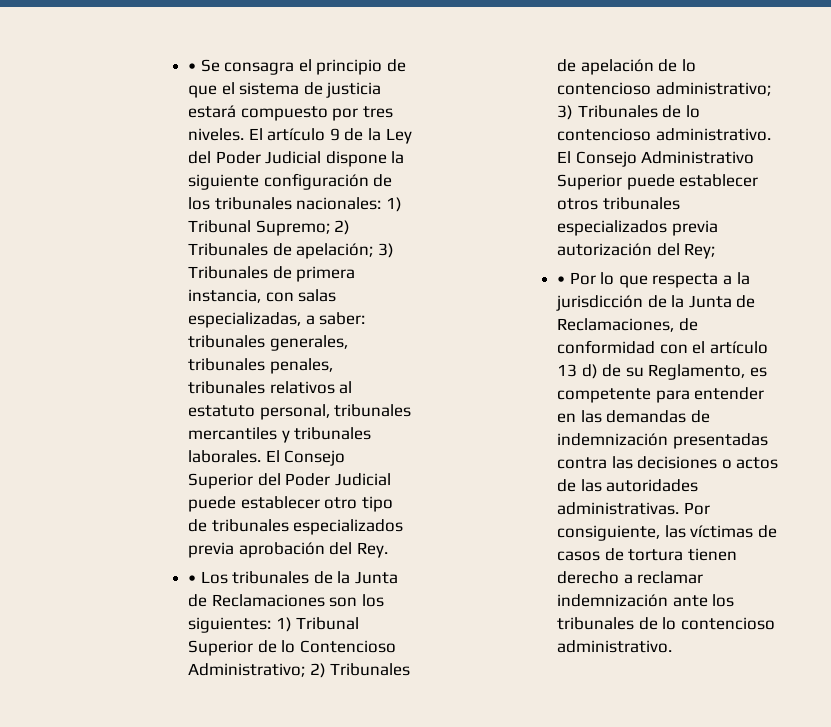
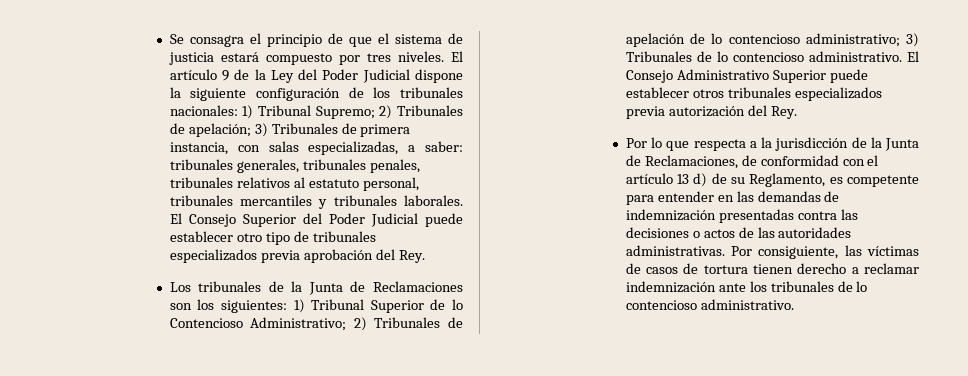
[188,63,197,71] • -> (169, 39) none
[188,575,197,583] • -> (425, 256) none
[684,243,716,259] [557,276,566,284] Rey; // • -> [770,106,797,119] Rey. //

